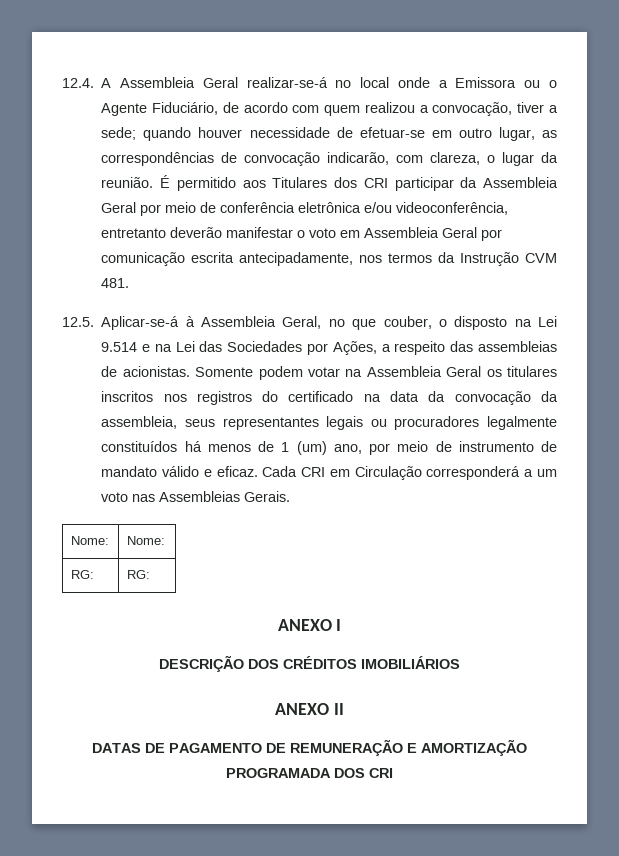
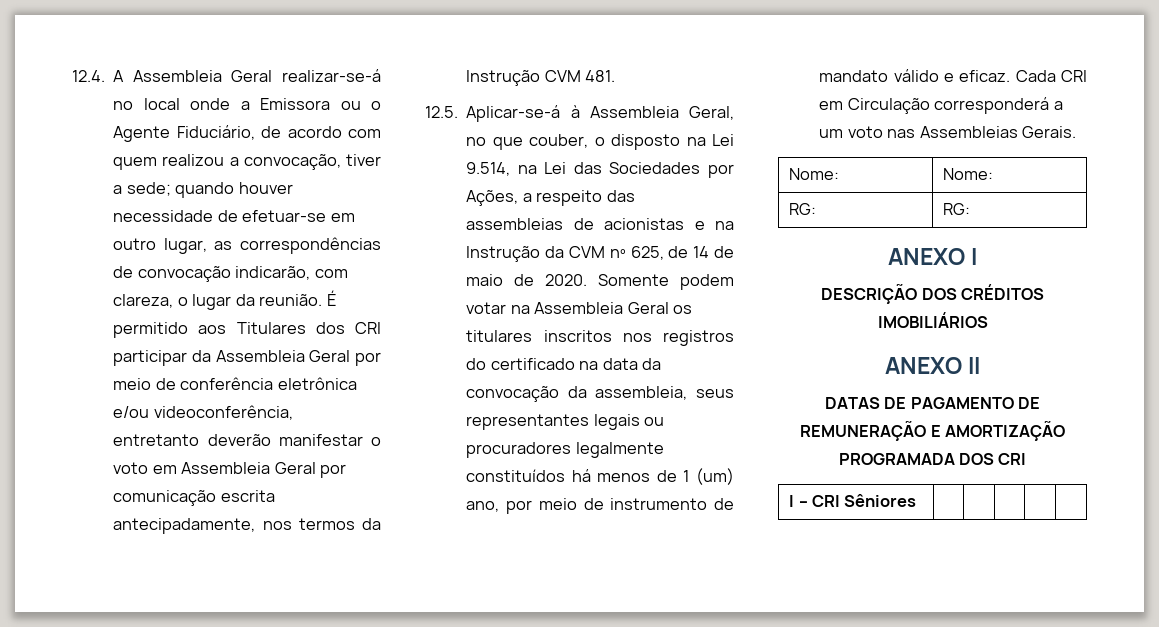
[101,342,151,352] 9.514 e -> [466,162,511,176] 9.514,
[122,366,190,377] acionistas. -> [604,218,734,230] [466,246,734,262] [466,274,588,286] acionistas e na Instrução da CVM nº 625, de 14 de maio de 2020.
(393, 773) none -> [789,494,917,507] // I – CRI Sêniores | | | | |

